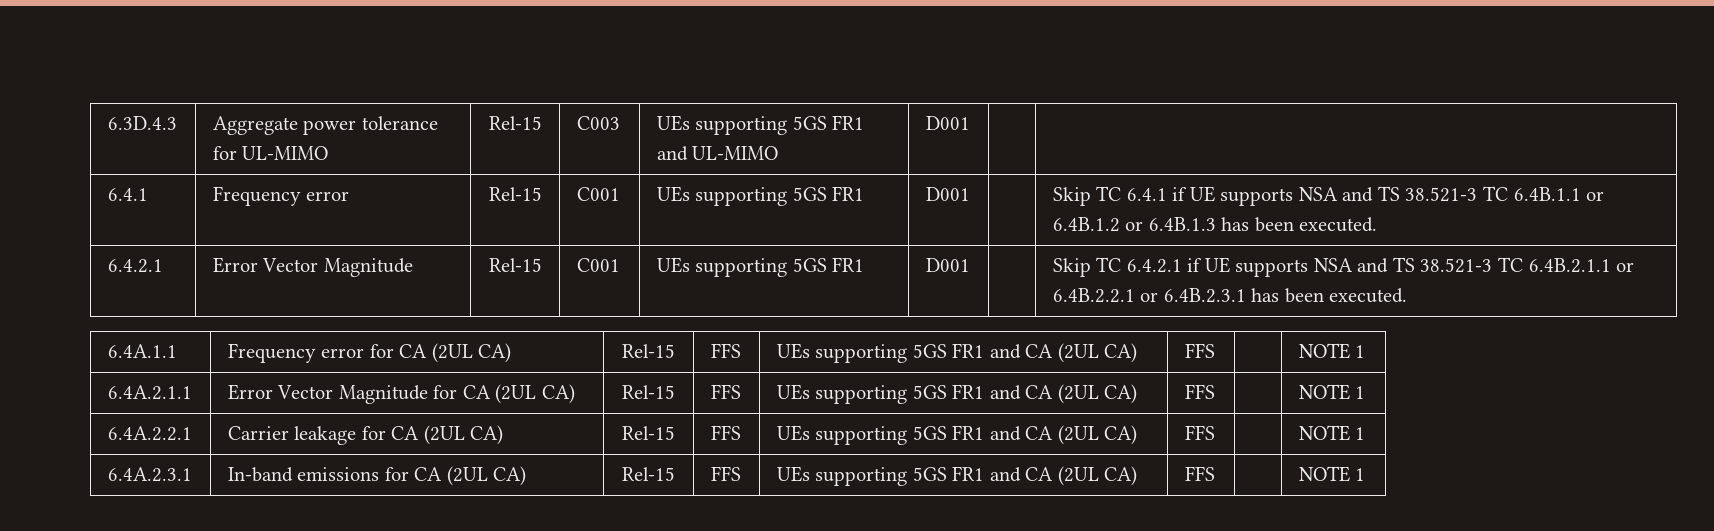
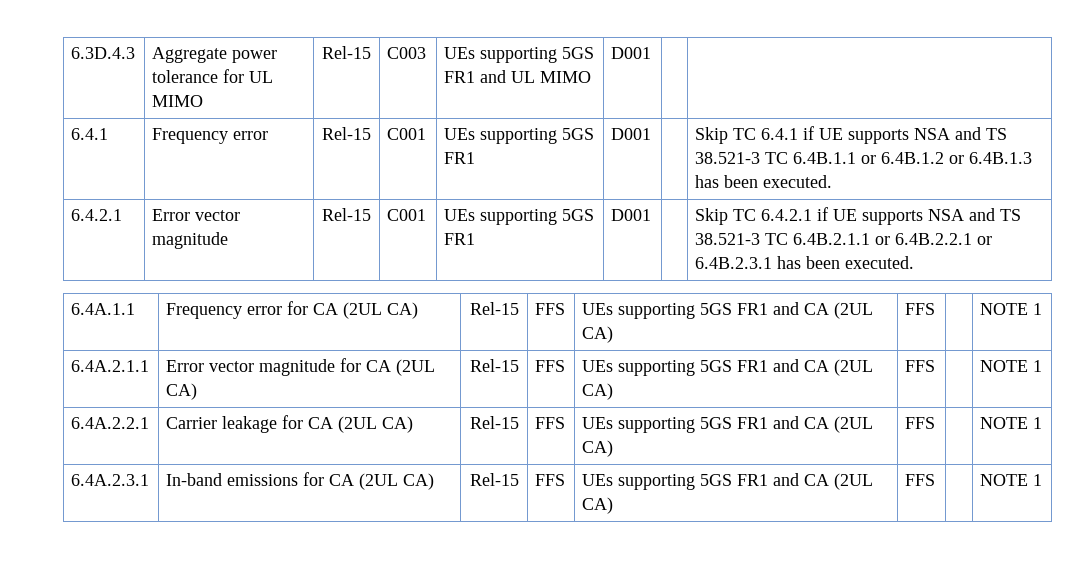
[242,146,329,160] UL-MIMO -> [249,71,274,83] [152,95,204,107] UL MIMO
[692,146,779,160] UL-MIMO -> [511,71,592,83] UL MIMO
[262,258,413,277] Vector Magnitude -> [195,210,241,221] [152,232,229,249] vector magnitude
[277,385,428,404] Vector Magnitude -> [209,359,336,376] vector magnitude

